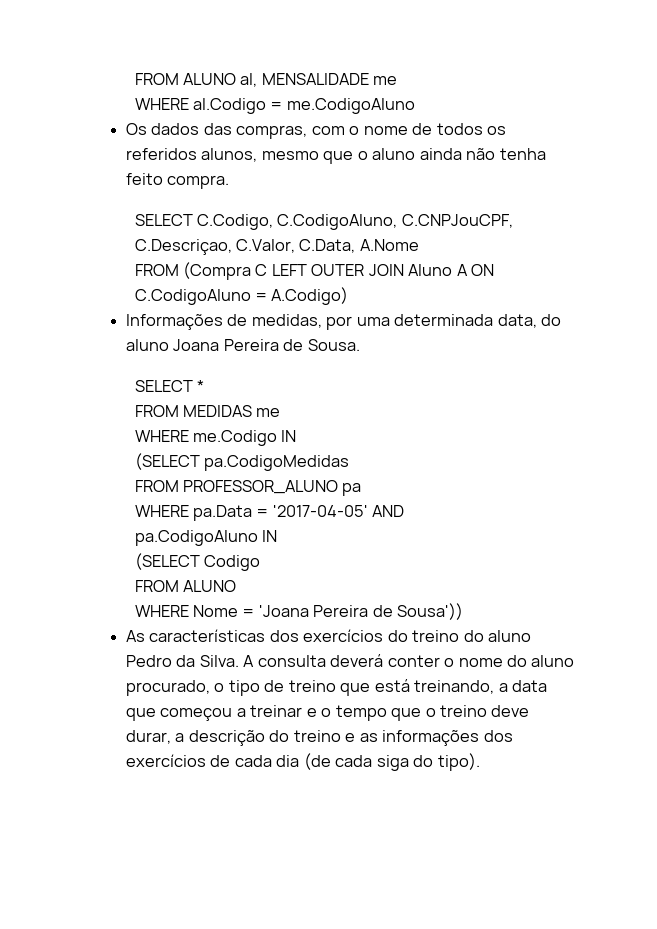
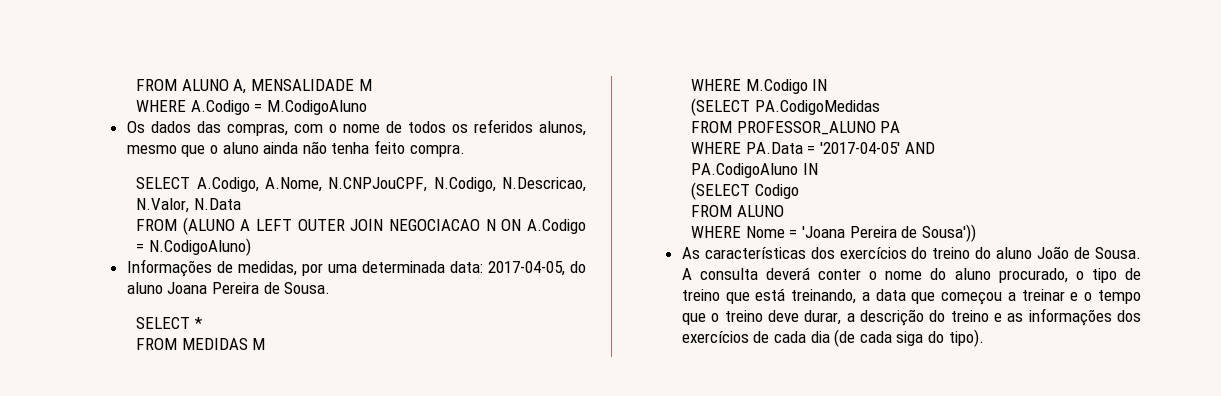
[134,73,398,87] [134,98,415,114] FROM ALUNO al, MENSALIDADE me // WHERE al.Codigo = me.CodigoAluno -> [136,79,372,94] [136,100,367,115] FROM ALUNO A, MENSALIDADE M // WHERE A.Codigo = M.CodigoAluno
[196,214,513,230] [134,239,419,255] [134,262,268,280] C.Codigo, C.CodigoAluno, C.CNPJouCPF, C.Descriçao, C.Valor, C.Data, A.Nome // FROM (Compra C -> [196,177,586,192] [136,198,241,213] [136,217,251,235] A.Codigo, A.Nome, N.CNPJouCPF, N.Codigo, N.Descricao, N.Valor, N.Data // FROM (ALUNO A
[408,264,495,276] [134,287,349,305] Aluno A ON C.CodigoAluno = A.Codigo) -> [389,219,586,234] [136,238,251,256] NEGOCIACAO N ON A.Codigo = N.CodigoAluno)
[497,314,537,328] data, -> [449,261,565,276] data: 2017-04-05,
[256,408,281,417] [134,430,297,446] [134,453,349,471] me // WHERE me.Codigo IN // (SELECT pa.CodigoMedidas -> [252,338,266,350] [691,79,828,94] [691,98,880,116] M // WHERE M.Codigo IN // (SELECT PA.CodigoMedidas
[342,483,362,496] [134,505,252,521] pa // WHERE pa.Data -> [880,121,901,133] [691,142,803,154] PA // WHERE PA.Data
[134,530,258,546] pa.CodigoAluno -> [691,163,799,178] PA.CodigoAluno
[125,655,239,667] Pedro da Silva. -> [1037,246,1141,259] João de Sousa.

